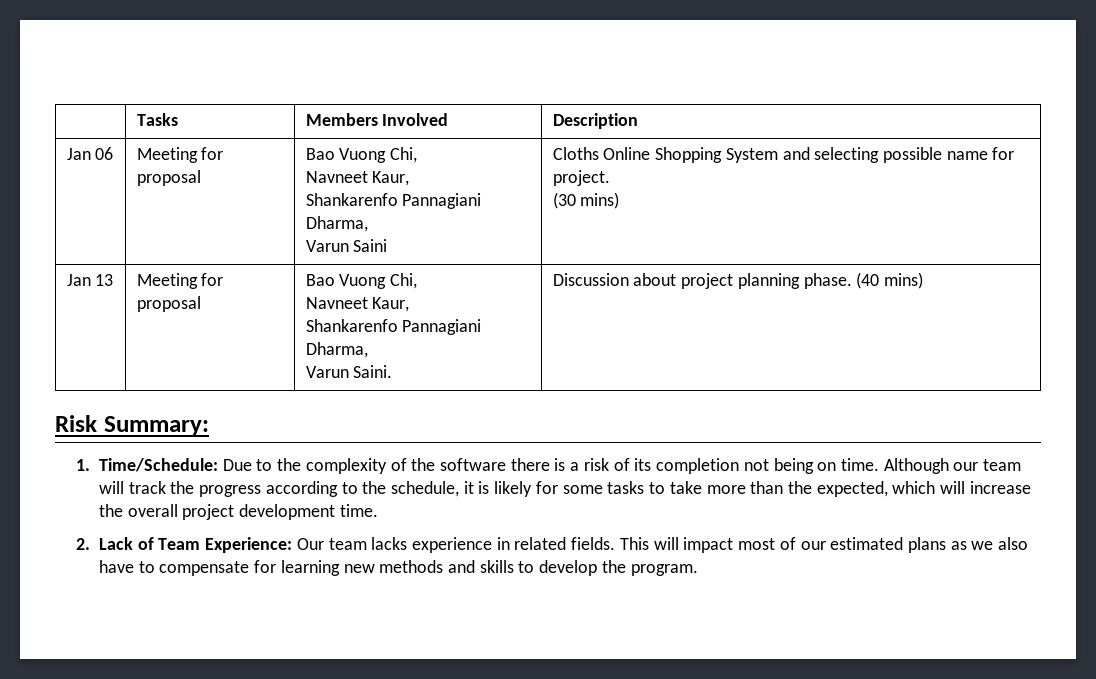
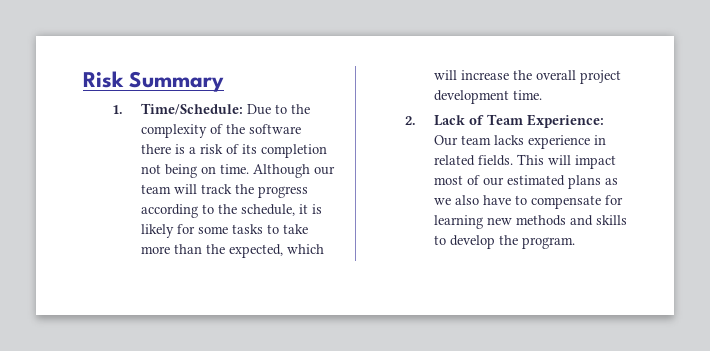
[136,113,178,126] [305,113,449,126] [552,113,638,129] [66,147,114,160] [136,147,224,163] [136,170,201,186] [305,147,418,163] [305,171,410,186] [305,193,482,209] [305,216,368,232] [305,239,388,252] [552,147,1015,163] [552,170,610,186] [552,192,620,209] [66,274,114,286] [136,273,224,289] [136,296,201,312] [305,273,418,289] [305,297,410,312] [305,319,482,335] [305,342,368,358] [305,365,393,378] [552,272,924,289] [55,415,209,436] | Tasks | Members Involved | Description // Jan 06 | Meeting for proposal | Bao Vuong Chi, // Navneet Kaur, // Shankarenfo Pannagiani Dharma, // Varun Saini | Cloths Online Shopping System and selecting possible name for project. // (30 mins) // Jan 13 | Meeting for proposal | Bao Vuong Chi, // Navneet Kaur, // Shankarenfo Pannagiani Dharma, // Varun Saini. | Discussion about project planning phase. (40 mins) // Risk Summary: -> [83,71,225,92] Risk Summary

